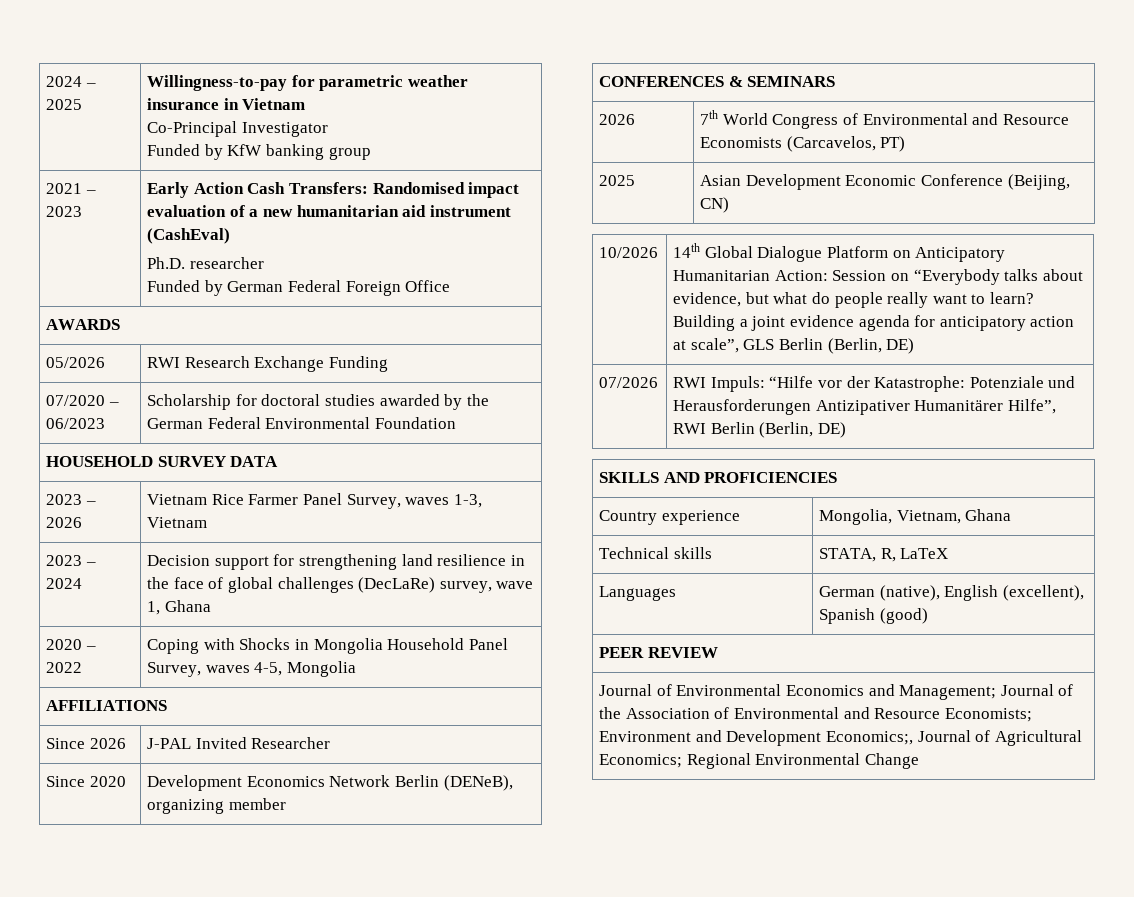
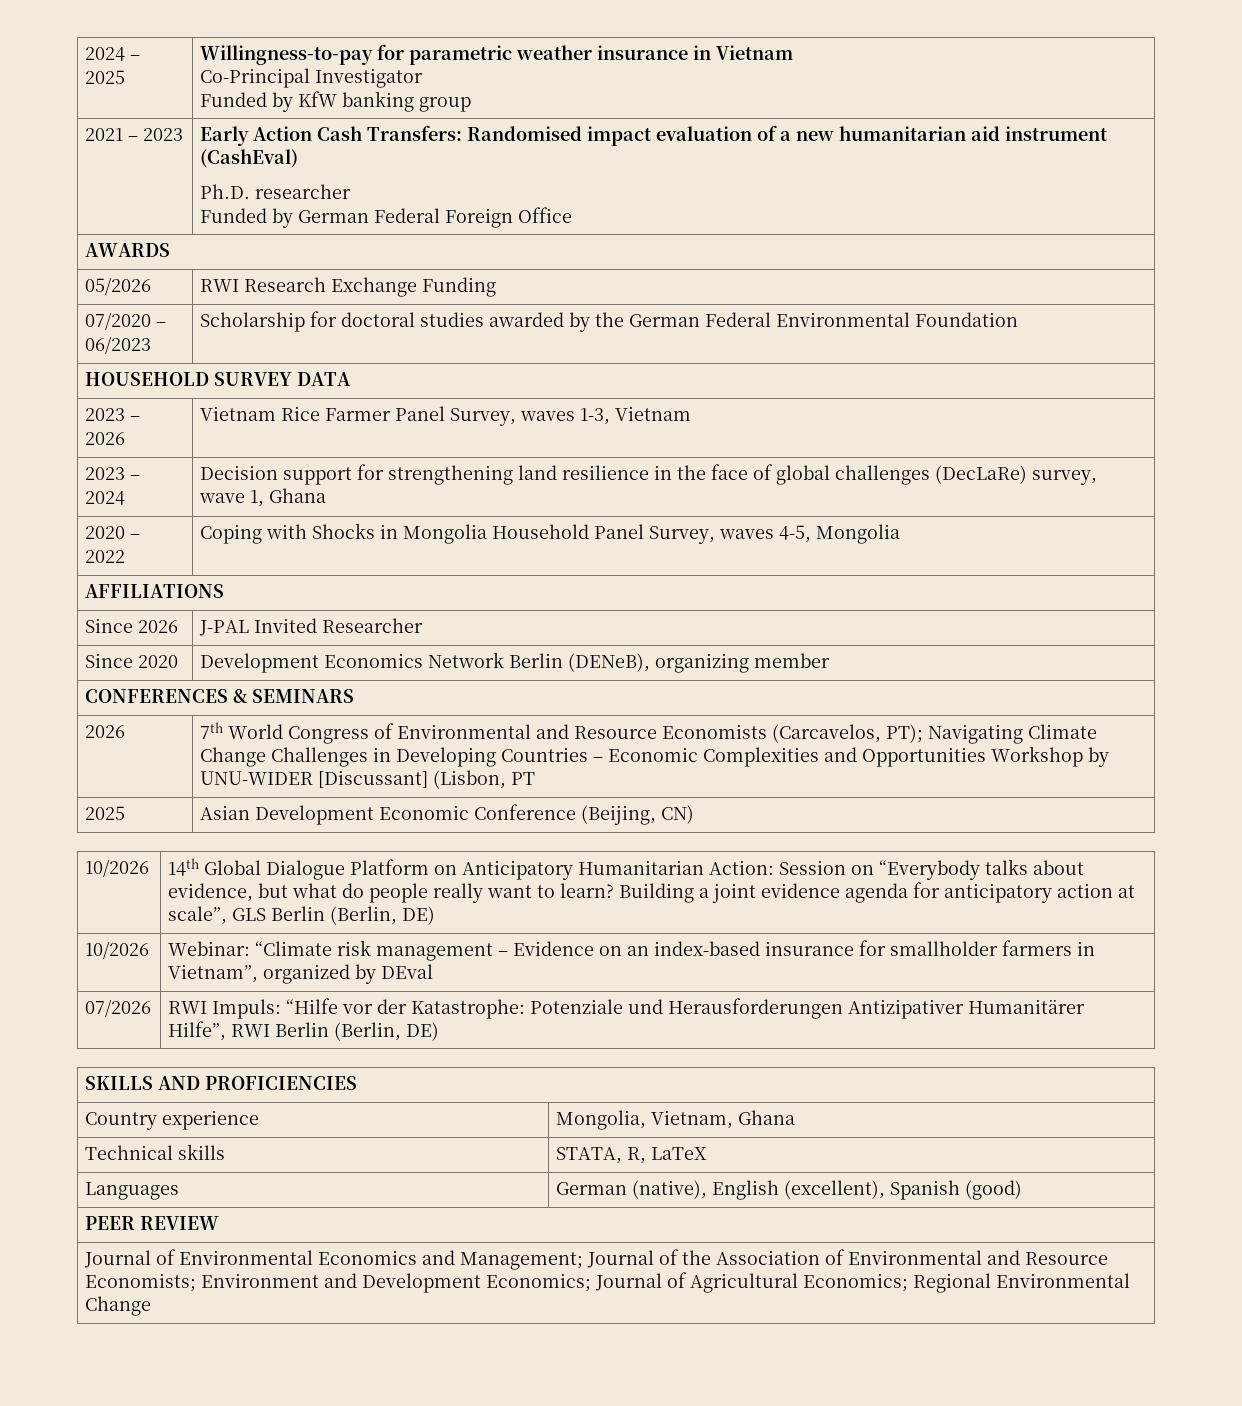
[880,136,906,152] PT) -> [886,724,1098,744] [200,746,1110,767] [200,770,536,789] PT); Navigating Climate Change Challenges in Developing Countries – Economic Complexities and Opportunities Workshop by UNU-WIDER [Discussant] (Lisbon, PT
(915, 346) none -> [85,941,150,959] [168,940,1096,961] [168,964,434,984] // 10/2026 | Webinar: “Climate risk management – Evidence on an index-based insurance for smallholder farmers in Vietnam”, organized by DEval
[826,731,914,745] Economics;, -> [486,1273,592,1292] Economics;

